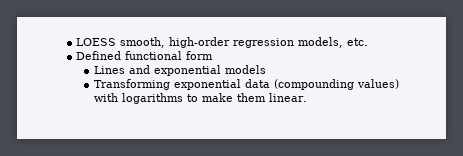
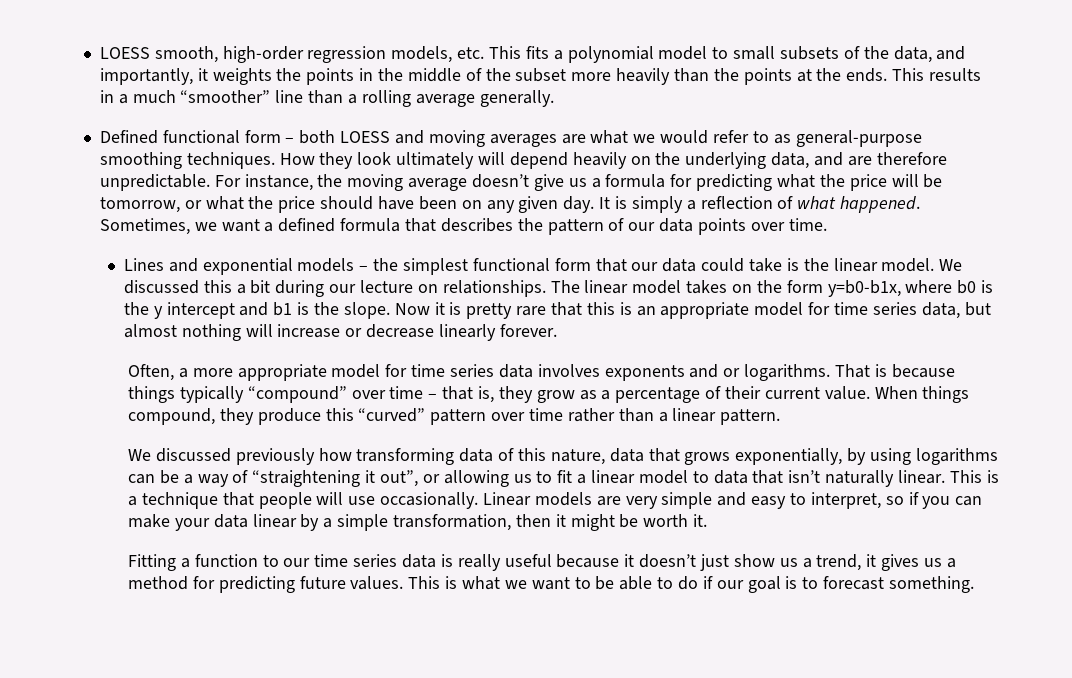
[76,51,214,60] [93,65,266,76] [93,79,399,90] [93,93,307,104] // Defined functional form // Lines and exponential models // Transforming exponential data (compounding values) with logarithms to make them linear. -> [488,46,966,63] [99,68,981,85] [99,90,554,107] [99,130,922,147] [99,152,947,169] [99,174,943,191] [99,196,921,213] [99,218,827,235] [123,258,963,275] [123,280,994,297] [123,302,991,319] [123,324,557,341] [127,364,955,381] [127,386,970,403] [127,408,781,425] [127,448,998,465] [127,470,999,487] [127,492,983,509] [127,514,708,531] [127,554,956,571] [127,576,975,593] This fits a polynomial model to small subsets of the data, and importantly, it weights the points in the middle of the subset more heavily than the points at the ends. This results in a much “smoother” line than a rolling average generally. // Defined functional form – both LOESS and moving averages are what we would refer to as general-purpose smoothing techniques. How they look ultimately will depend heavily on the underlying data, and are therefore unpredictable. For instance, the moving average doesn’t give us a formula for predicting what the price will be tomorrow, or what the price should have been on any given day. It is simply a reflection of what happened. Sometimes, we want a defined formula that describes the pattern of our data points over time. // Lines and exponential models – the simplest functional form that our data could take is the linear model. We discussed this a bit during our lecture on relationships. The linear model takes on the form y=b0-b1x, where b0 is the y intercept and b1 is the slope. Now it is pretty rare that this is an appropriate model for time series data, but almost nothing will increase or decrease linearly forever. // Often, a more appropriate model for time series data involves exponents and or logarithms. That is because things typically “compound” over time – that is, they grow as a percentage of their current value. When things compound, they produce this “curved” pattern over time rather than a linear pattern. // We discussed previously how transforming data of this nature, data that grows exponentially, by using logarithms can be a way of “straightening it out”, or allowing us to fit a linear model to data that isn’t naturally linear. This is a technique that people will use occasionally. Linear models are very simple and easy to interpret, so if you can make your data linear by a simple transformation, then it might be worth it. // Fitting a function to our time series data is really useful because it doesn’t just show us a trend, it gives us a method for predicting future values. This is what we want to be able to do if our goal is to forecast something.

